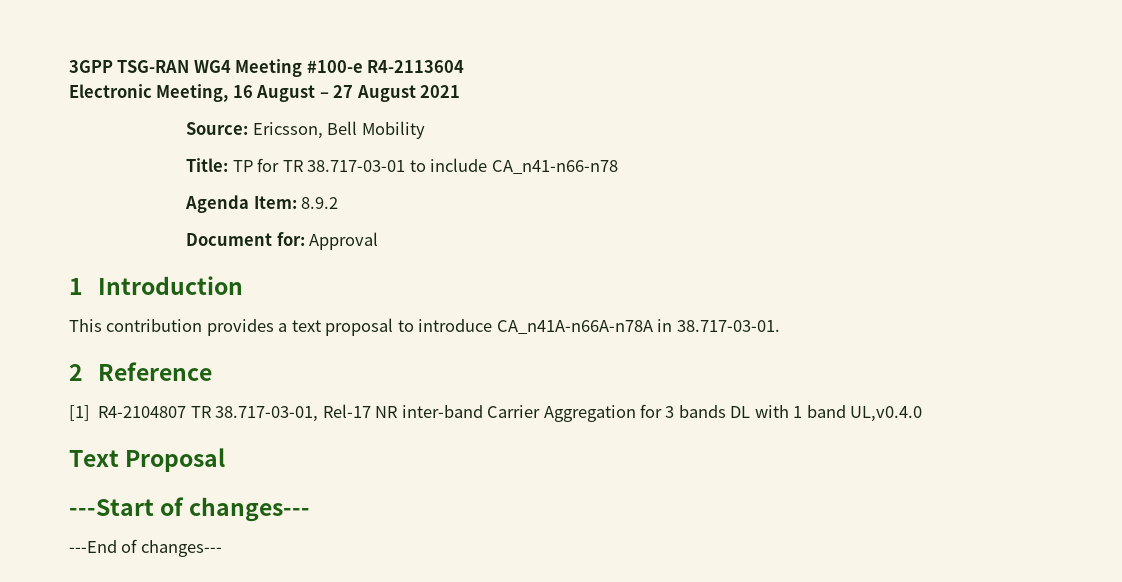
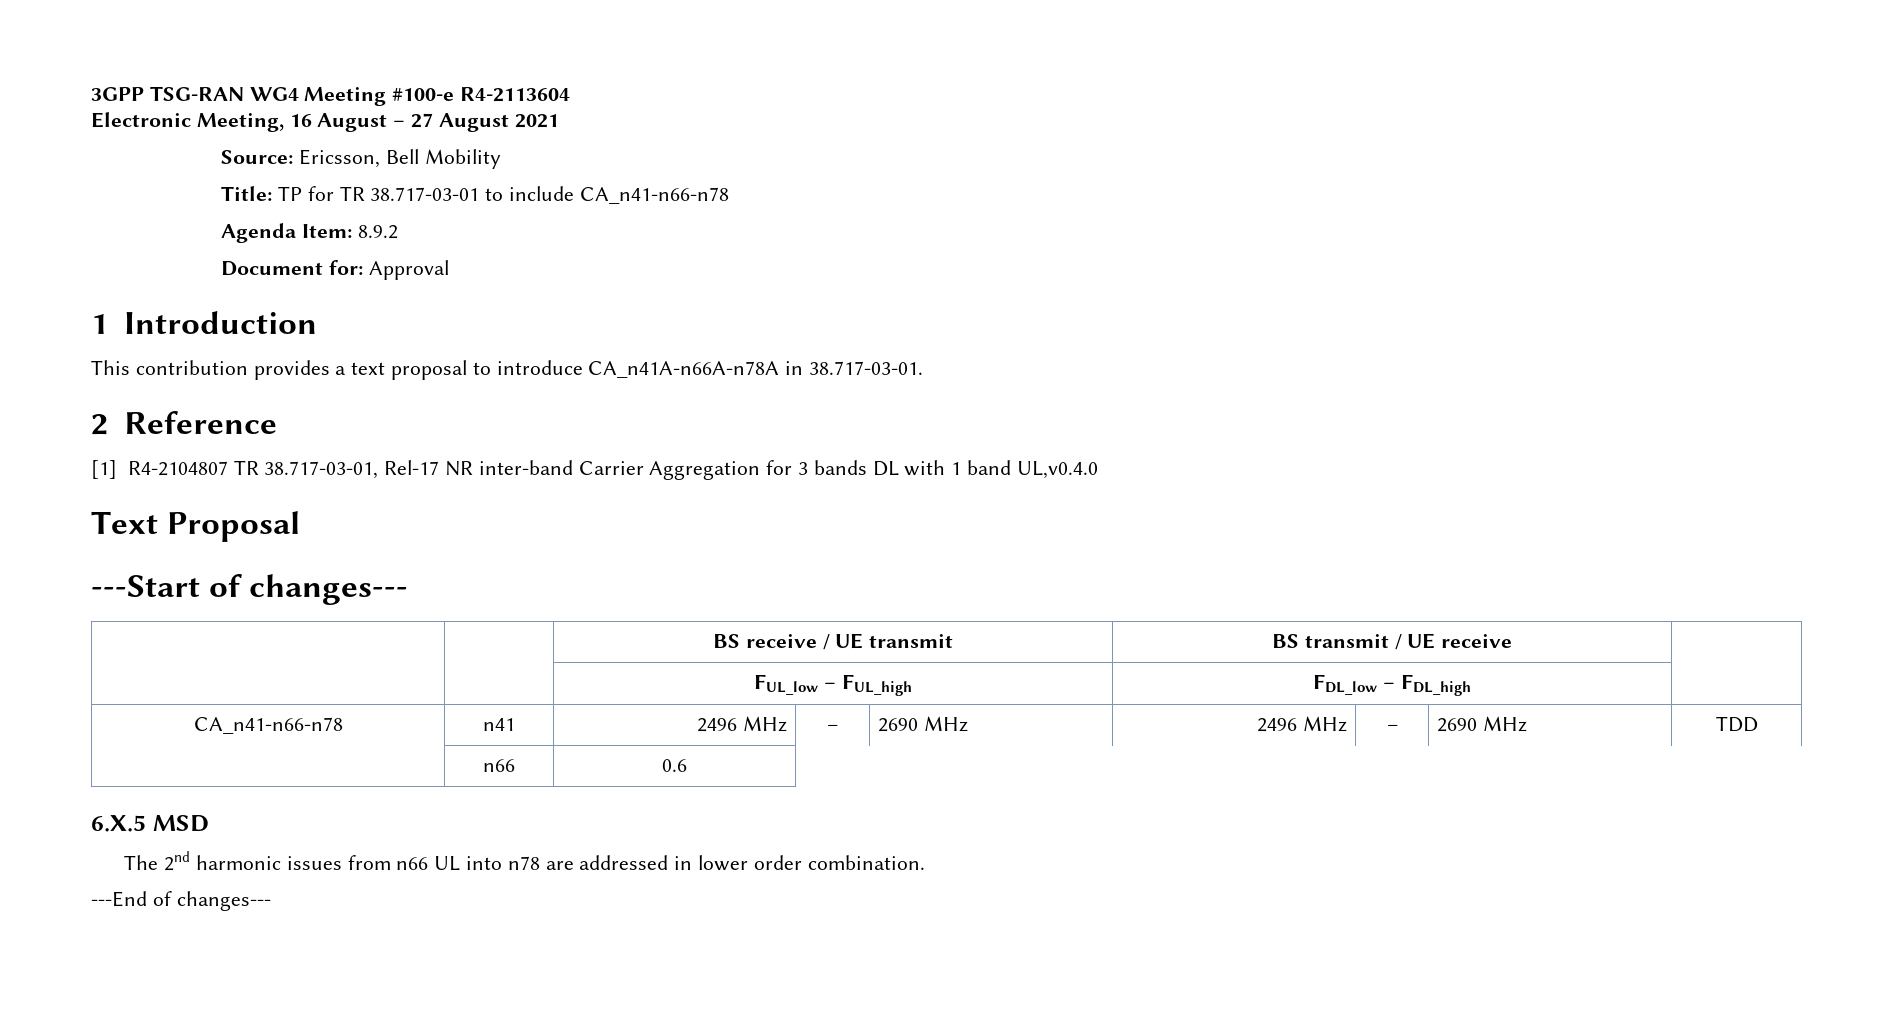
(311, 509) none -> [712,633,954,650] [1271,633,1513,650] [754,674,912,696] [1313,674,1471,696] [193,717,343,734] [483,718,515,731] [696,716,787,732] [827,724,838,731] [878,716,969,732] [1256,716,1347,732] [1386,724,1398,731] [1437,716,1528,732] [1715,716,1758,732] [483,759,515,772] [662,759,687,772] [91,815,209,832] [124,851,925,871] // | | BS receive / UE transmit | BS transmit / UE receive | // | | FUL_low – FUL_high | FDL_low – FDL_high | // CA_n41-n66-n78 | n41 | 2496 MHz | – | 2690 MHz | 2496 MHz | – | 2690 MHz | TDD // | n66 | 0.6 // 6.X.5 MSD // The 2nd harmonic issues from n66 UL into n78 are addressed in lower order combination.

